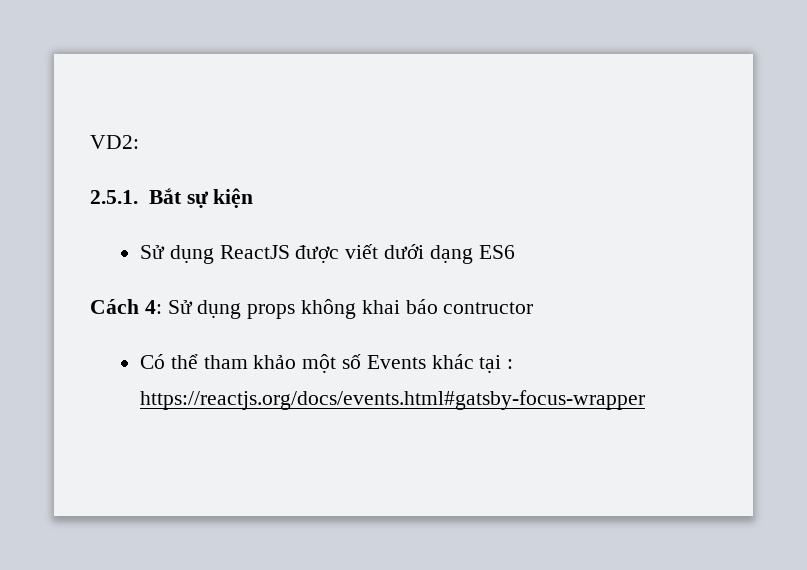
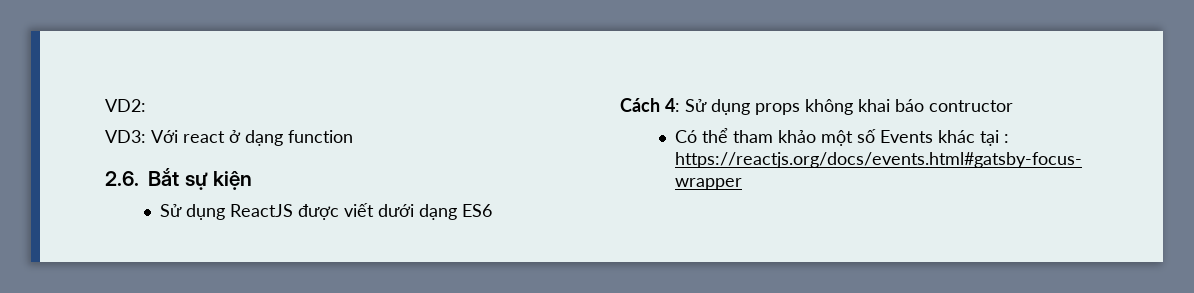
[90,190,138,204] 2.5.1. -> [105,130,353,146] [105,171,139,186] VD3: Với react ở dạng function // 2.6.

